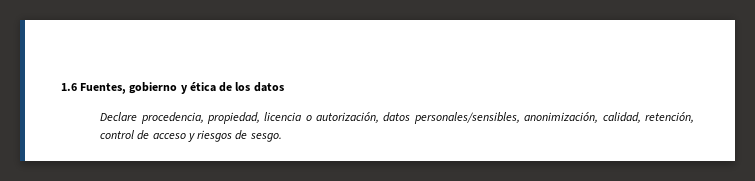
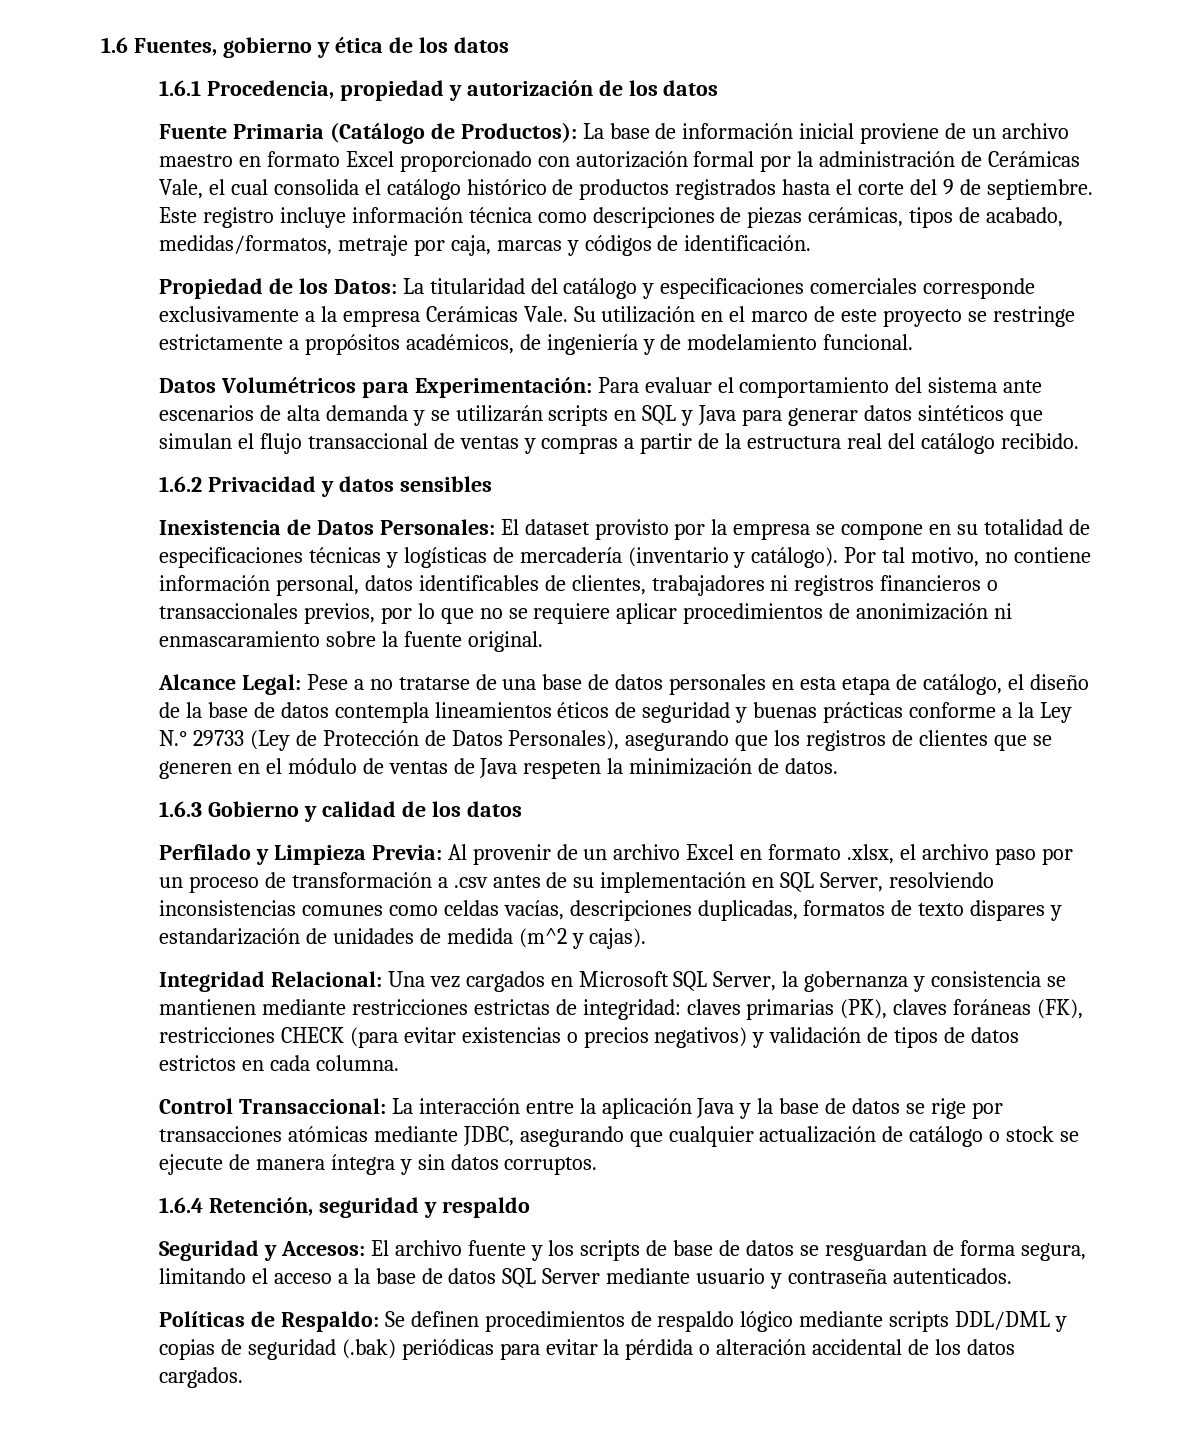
[100,112,694,124] [100,130,282,142] Declare procedencia, propiedad, licencia o autorización, datos personales/sensibles, anonimización, calidad, retención, control de acceso y riesgos de sesgo. -> [158,80,719,101] [158,122,1070,144] [158,151,1081,172] [158,179,1093,200] [158,207,1064,228] [158,235,812,256] [158,278,1036,299] [158,306,1075,327] [158,334,914,355] [158,377,1043,398] [158,405,1043,426] [158,433,1079,454] [158,476,492,497] [158,519,1090,540] [158,547,1092,568] [158,575,999,596] [158,603,1013,624] [158,631,543,652] [157,674,1089,695] [158,702,1072,723] [158,730,1052,751] [158,758,839,779] [158,801,522,822] [158,844,1073,865] [158,872,995,893] [158,900,1063,921] [158,928,647,949] [158,971,1067,992] [158,999,1084,1020] [158,1027,1020,1048] [158,1055,399,1071] [158,1098,1003,1119] [158,1126,1080,1147] [158,1154,598,1175] [158,1197,530,1218] [158,1240,1086,1261] [158,1268,1013,1289] [158,1311,1068,1332] [158,1339,1016,1360] [158,1367,243,1388] 1.6.1 Procedencia, propiedad y autorización de los datos // Fuente Primaria (Catálogo de Productos): La base de información inicial proviene de un archivo maestro en formato Excel proporcionado con autorización formal por la administración de Cerámicas Vale, el cual consolida el catálogo histórico de productos registrados hasta el corte del 9 de septiembre. Este registro incluye información técnica como descripciones de piezas cerámicas, tipos de acabado, medidas/formatos, metraje por caja, marcas y códigos de identificación. // Propiedad de los Datos: La titularidad del catálogo y especificaciones comerciales corresponde exclusivamente a la empresa Cerámicas Vale. Su utilización en el marco de este proyecto se restringe estrictamente a propósitos académicos, de ingeniería y de modelamiento funcional. // Datos Volumétricos para Experimentación: Para evaluar el comportamiento del sistema ante escenarios de alta demanda y se utilizarán scripts en SQL y Java para generar datos sintéticos que simulan el flujo transaccional de ventas y compras a partir de la estructura real del catálogo recibido. // 1.6.2 Privacidad y datos sensibles // Inexistencia de Datos Personales: El dataset provisto por la empresa se compone en su totalidad de especificaciones técnicas y logísticas de mercadería (inventario y catálogo). Por tal motivo, no contiene información personal, datos identificables de clientes, trabajadores ni registros financieros o transaccionales previos, por lo que no se requiere aplicar procedimientos de anonimización ni enmascaramiento sobre la fuente original. // Alcance Legal: Pese a no tratarse de una base de datos personales en esta etapa de catálogo, el diseño de la base de datos contempla lineamientos éticos de seguridad y buenas prácticas conforme a la Ley N.° 29733 (Ley de Protección de Datos Personales), asegurando que los registros de clientes que se generen en el módulo de ventas de Java respeten la minimización de datos. // 1.6.3 Gobierno y calidad de los datos // Perfilado y Limpieza Previa: Al provenir de un archivo Excel en formato .xlsx, el archivo paso por un proceso de transformación a .csv antes de su implementación en SQL Server, resolviendo inconsistencias comunes como celdas vacías, descripciones duplicadas, formatos de texto dispares y estandarización de unidades de medida (m^2 y cajas). // Integridad Relacional: Una vez cargados en Microsoft SQL Server, la gobernanza y consistencia se mantienen mediante restricciones estrictas de integridad: claves primarias (PK), claves foráneas (FK), restricciones CHECK (para evitar existencias o precios negativos) y validación de tipos de datos estrictos en cada columna. // Control Transaccional: La interacción entre la aplicación Java y la base de datos se rige por transacciones atómicas mediante JDBC, asegurando que cualquier actualización de catálogo o stock se ejecute de manera íntegra y sin datos corruptos. // 1.6.4 Retención, seguridad y respaldo // Seguridad y Accesos: El archivo fuente y los scripts de base de datos se resguardan de forma segura, limitando el acceso a la base de datos SQL Server mediante usuario y contraseña autenticados. // Políticas de Respaldo: Se definen procedimientos de respaldo lógico mediante scripts DDL/DML y copias de seguridad (.bak) periódicas para evitar la pérdida o alteración accidental de los datos cargados.

